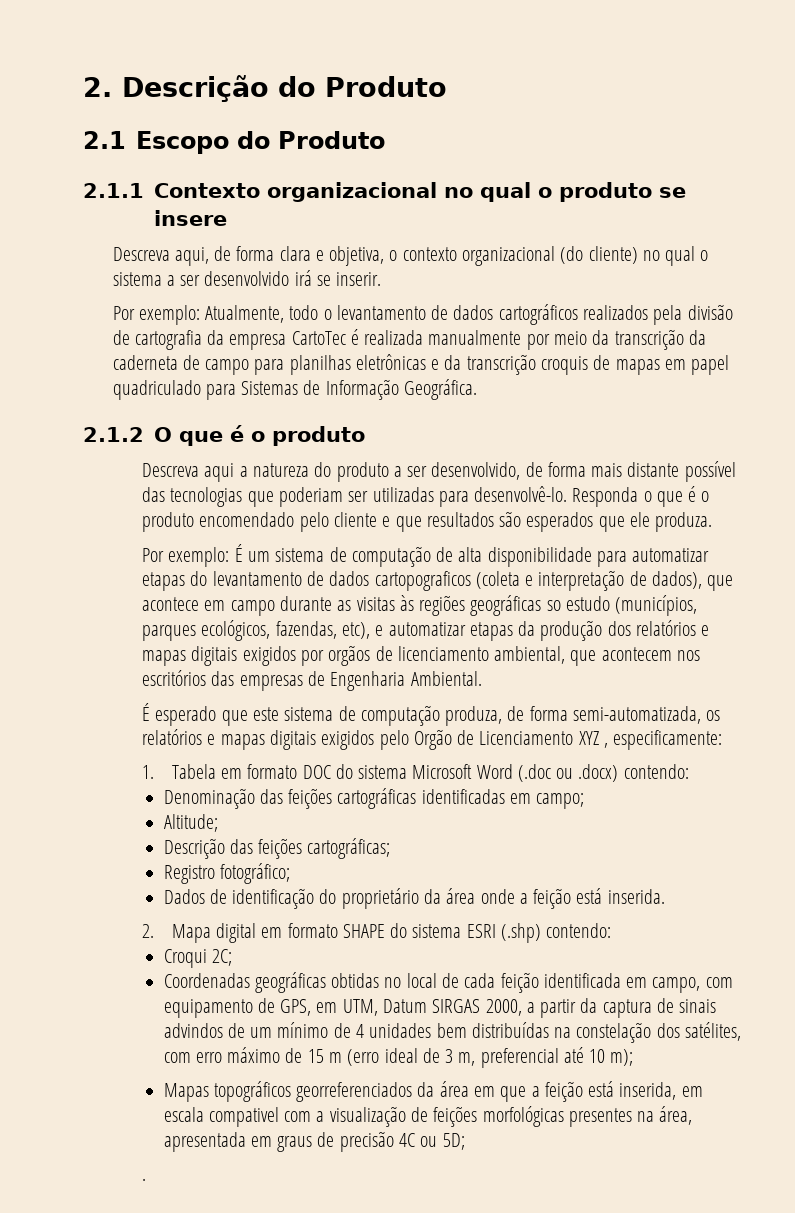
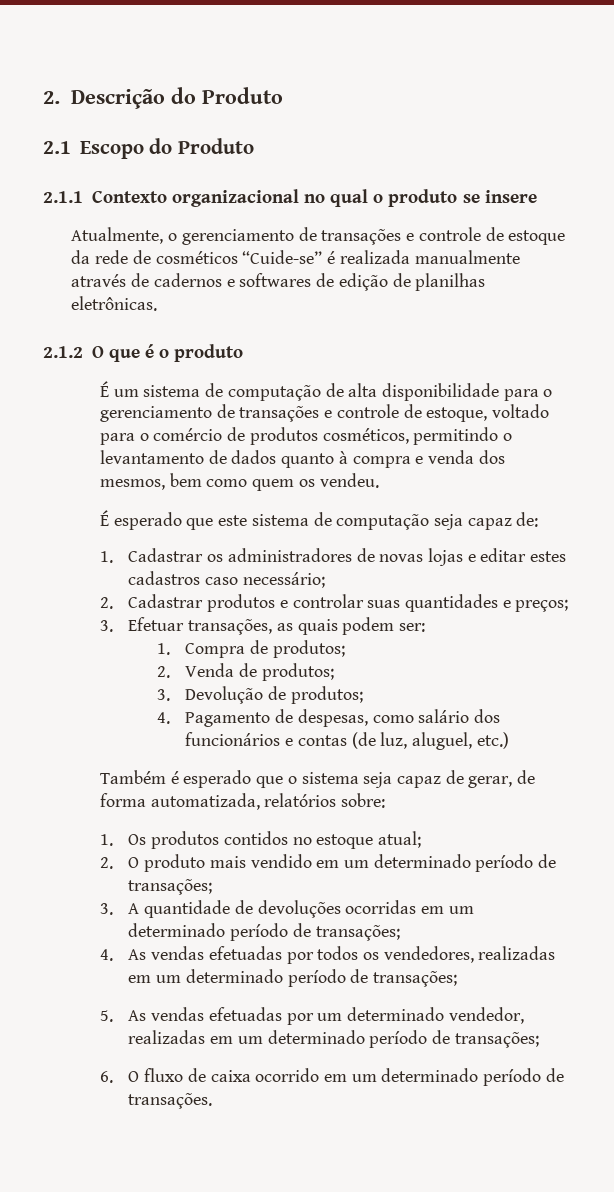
[112,246,709,266] [112,270,382,286] [112,304,733,325] [112,329,706,350] [112,354,730,375] [112,379,477,400] Descreva aqui, de forma clara e objetiva, o contexto organizacional (do cliente) no qual o sistema a ser desenvolvido irá se inserir. // Por exemplo: Atualmente, todo o levantamento de dados cartográficos realizados pela divisão de cartografia da empresa CartoTec é realizada manualmente por meio da transcrição da caderneta de campo para planilhas eletrônicas e da transcrição croquis de mapas em papel quadriculado para Sistemas de Informação Geográfica. -> [71,227,566,245] [71,250,520,264] [71,273,486,291] [71,296,158,311] Atualmente, o gerenciamento de transações e controle de estoque da rede de cosméticos “Cuide-se” é realizada manualmente através de cadernos e softwares de edição de planilhas eletrônicas.
[142,461,736,482] [142,486,710,507] [142,511,713,532] [142,547,230,567] Descreva aqui a natureza do produto a ser desenvolvido, de forma mais distante possível das tecnologias que poderiam ser utilizadas para desenvolvê-lo. Responda o que é o produto encomendado pelo cliente e que resultados são esperados que ele produza. // Por exemplo: -> (244, 353) none
[632,548,710,562] [142,570,734,591] [142,595,698,616] [142,620,710,641] [142,645,700,666] [142,670,482,691] automatizar etapas do levantamento de dados cartopograficos (coleta e interpretação de dados), que acontece em campo durante as visitas às regiões geográficas so estudo (municípios, parques ecológicos, fazendas, etc), e automatizar etapas da produção dos relatórios e mapas digitais exigidos por orgãos de licenciamento ambiental, que acontecem nos escritórios das empresas de Engenharia Ambiental. -> [543,389,553,397] [99,404,550,422] [99,427,513,445] [99,450,505,468] [99,473,379,491] o gerenciamento de transações e controle de estoque, voltado para o comércio de produtos cosméticos, permitindo o levantamento de dados quanto à compra e venda dos mesmos, bem como quem os vendeu.
[445,706,721,726] [142,729,723,750] [142,764,689,782] [163,788,585,809] [163,814,218,832] [163,838,391,859] [163,863,290,884] [163,888,665,909] [142,923,612,943] [163,949,232,968] [163,972,733,993] [163,998,717,1018] [163,1022,741,1043] [163,1047,634,1068] [163,1081,703,1102] [163,1106,693,1127] [163,1131,465,1152] [142,1178,147,1181] produza, de forma semi-automatizada, os relatórios e mapas digitais exigidos pelo Orgão de Licenciamento XYZ , especificamente: // 1. Tabela em formato DOC do sistema Microsoft Word (.doc ou .docx) contendo: // Denominação das feições cartográficas identificadas em campo; // Altitude; // Descrição das feições cartográficas; // Registro fotográfico; // Dados de identificação do proprietário da área onde a feição está inserida. // 2. Mapa digital em formato SHAPE do sistema ESRI (.shp) contendo: // Croqui 2C; // Coordenadas geográficas obtidas no local de cada feição identificada em campo, com equipamento de GPS, em UTM, Datum SIRGAS 2000, a partir da captura de sinais advindos de um mínimo de 4 unidades bem distribuídas na constelação dos satélites, com erro máximo de 15 m (erro ideal de 3 m, preferencial até 10 m); // Mapas topográficos georreferenciados da área em que a feição está inserida, em escala compativel com a visualização de feições morfológicas presentes na área, apresentada em graus de precisão 4C ou 5D; // . -> [434,512,539,530] [99,548,567,566] [128,571,325,588] [99,594,569,612] [99,617,426,635] [156,640,345,658] [156,663,334,681] [156,686,363,704] [156,709,500,727] [185,732,509,750] [99,770,536,788] [99,793,386,810] [99,831,422,849] [99,854,557,872] [128,879,213,895] [99,900,474,918] [128,923,400,941] [99,946,556,964] [128,969,458,987] [99,1007,524,1025] [128,1030,539,1048] [99,1068,564,1086] [128,1093,213,1109] seja capaz de: // 1. Cadastrar os administradores de novas lojas e editar estes cadastros caso necessário; // 2. Cadastrar produtos e controlar suas quantidades e preços; // 3. Efetuar transações, as quais podem ser: // 1. Compra de produtos; // 2. Venda de produtos; // 3. Devolução de produtos; // 4. Pagamento de despesas, como salário dos funcionários e contas (de luz, aluguel, etc.) // Também é esperado que o sistema seja capaz de gerar, de forma automatizada, relatórios sobre: // 1. Os produtos contidos no estoque atual; // 2. O produto mais vendido em um determinado período de transações; // 3. A quantidade de devoluções ocorridas em um determinado período de transações; // 4. As vendas efetuadas por todos os vendedores, realizadas em um determinado período de transações; // 5. As vendas efetuadas por um determinado vendedor, realizadas em um determinado período de transações; // 6. O fluxo de caixa ocorrido em um determinado período de transações.

